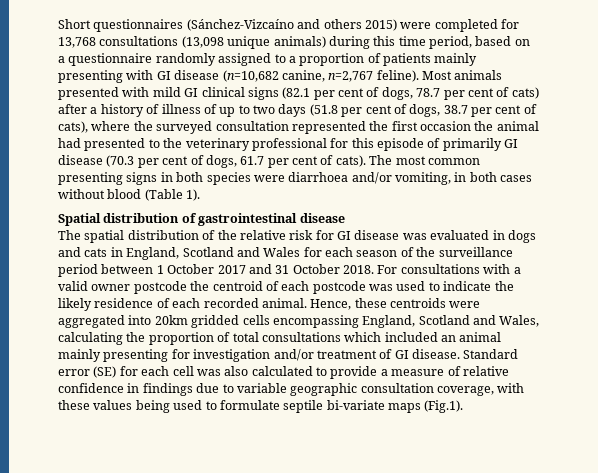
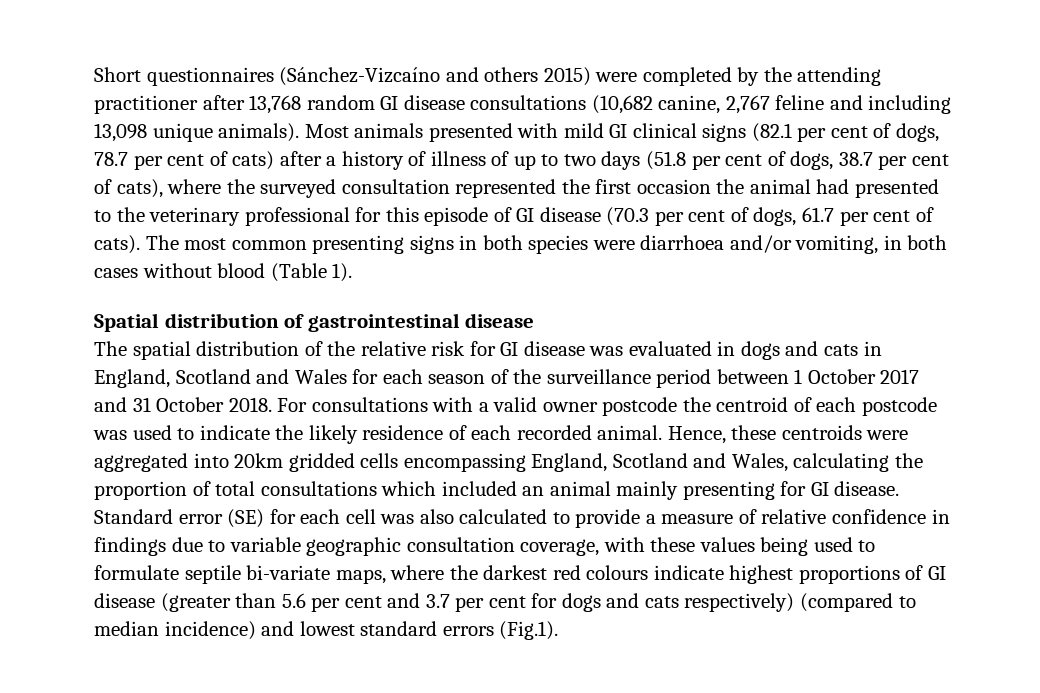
[501,19,519,29] [58,36,530,49] [58,53,478,66] [58,70,419,83] for 13,768 consultations (13,098 unique animals) during this time period, based on a questionnaire randomly assigned to a proportion of patients mainly presenting with GI disease (n=10,682 canine, n=2,767 feline). -> [737,67,882,86] [94,95,952,114] [94,123,300,142] by the attending practitioner after 13,768 random GI disease consultations (10,682 canine, 2,767 feline and including 13,098 unique animals).
[442,138,502,151] primarily -> (512, 214) none
[193,349,393,362] investigation and/or treatment of -> (807, 488) none
[388,403,421,413] maps -> [335,565,946,584] [94,593,916,612] [94,621,494,640] maps, where the darkest red colours indicate highest proportions of GI disease (greater than 5.6 per cent and 3.7 per cent for dogs and cats respectively) (compared to median incidence) and lowest standard errors

